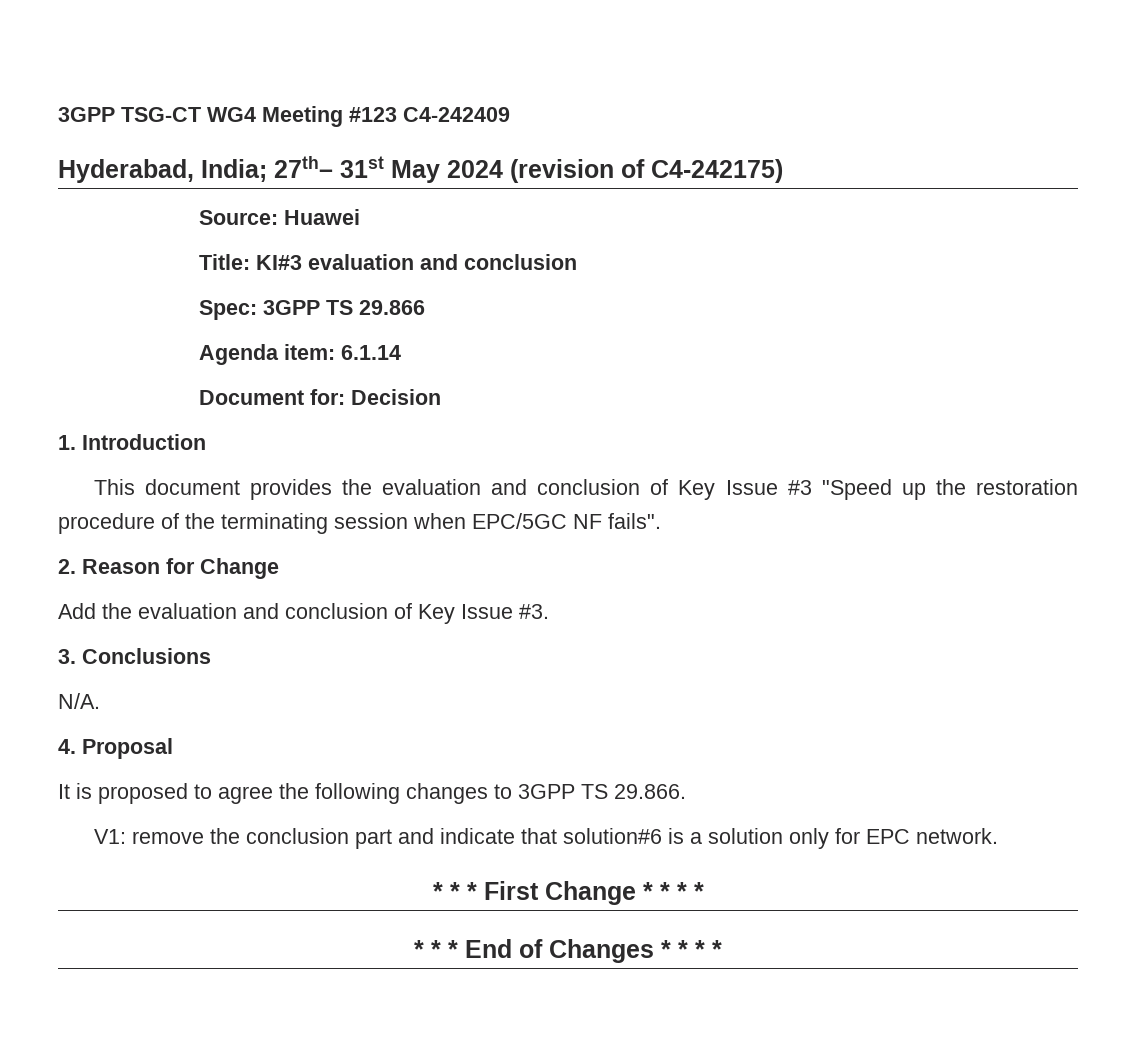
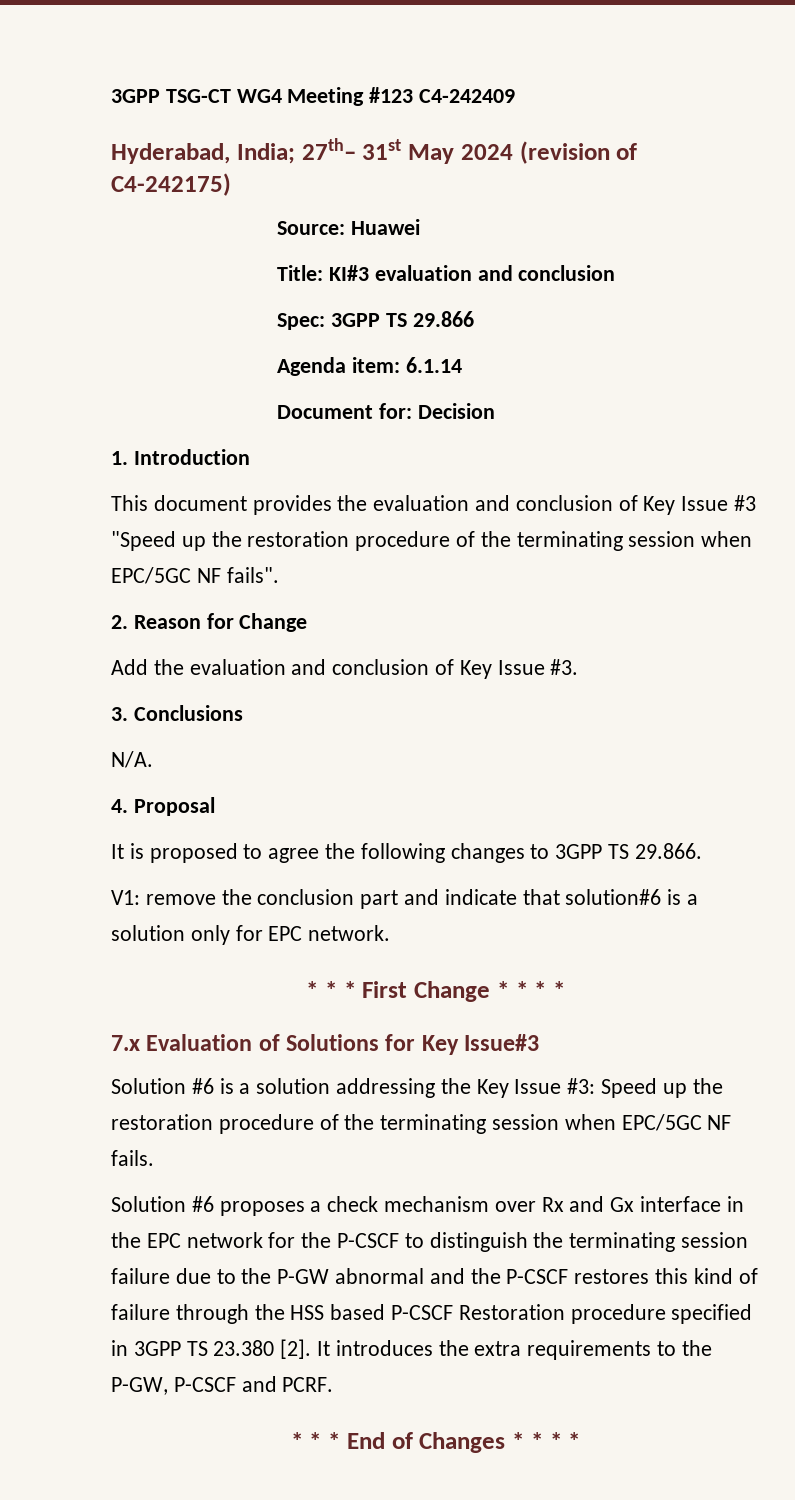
(704, 891) none -> [111,1034,540,1055] [111,1078,723,1098] [111,1114,732,1134] [111,1150,154,1166] [111,1196,744,1216] [111,1232,749,1252] [111,1268,758,1284] [111,1304,753,1324] [111,1339,712,1360] [111,1376,334,1395] // 7.x Evaluation of Solutions for Key Issue#3 // Solution #6 is a solution addressing the Key Issue #3: Speed up the restoration procedure of the terminating session when EPC/5GC NF fails. // Solution #6 proposes a check mechanism over Rx and Gx interface in the EPC network for the P-CSCF to distinguish the terminating session failure due to the P-GW abnormal and the P-CSCF restores this kind of failure through the HSS based P-CSCF Restoration procedure specified in 3GPP TS 23.380 [2]. It introduces the extra requirements to the P-GW, P-CSCF and PCRF.

